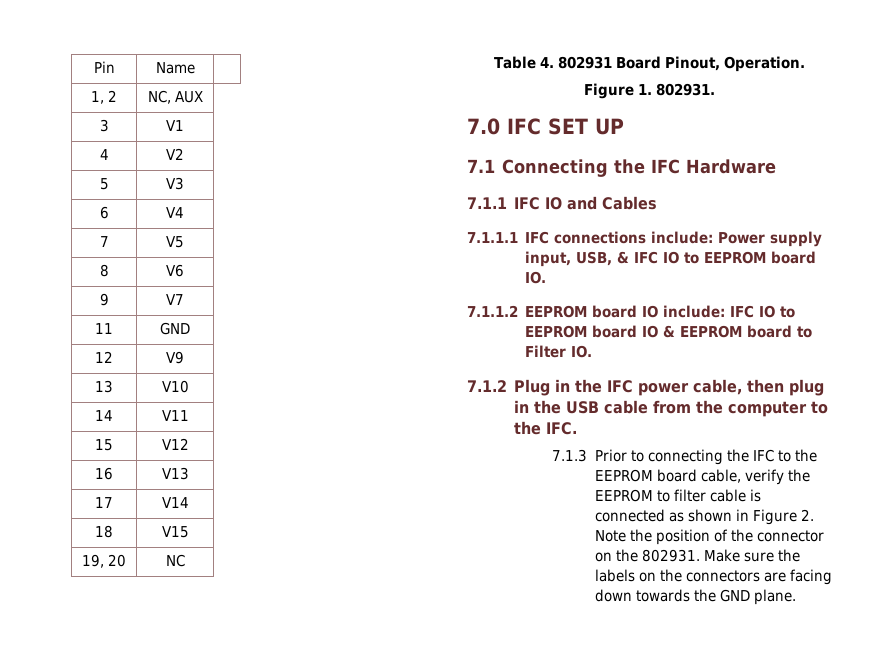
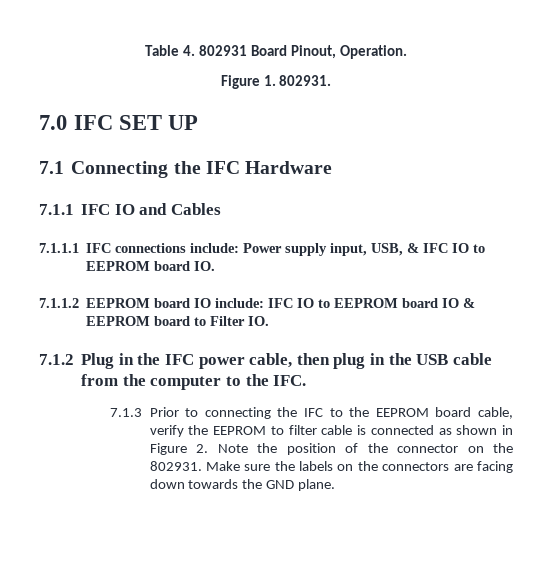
[93,61,115,73] [155,62,195,74] [91,90,117,104] [147,90,203,104] [99,119,109,132] [166,120,184,131] [99,149,109,160] [166,148,184,160] [99,178,109,190] [166,177,184,190] [99,206,109,219] [166,207,184,218] [99,236,109,247] [166,236,184,248] [99,264,109,277] [166,264,184,277] [99,293,109,306] [166,294,184,305] [95,323,113,334] [160,322,190,335] [95,351,113,363] [166,351,184,364] [95,380,113,393] [161,380,189,393] [95,410,113,421] [161,410,189,421] [95,439,113,451] [161,438,189,450] [95,467,113,480] [161,467,189,480] [95,497,113,508] [161,497,189,508] [95,525,113,538] [161,526,189,538] [82,554,126,568] [165,554,185,567] Pin | Name | // 1, 2 | NC, AUX // 3 | V1 // 4 | V2 // 5 | V3 // 6 | V4 // 7 | V5 // 8 | V6 // 9 | V7 // 11 | GND // 12 | V9 // 13 | V10 // 14 | V11 // 15 | V12 // 16 | V13 // 17 | V14 // 18 | V15 // 19, 20 | NC // -> (145, 50) none

